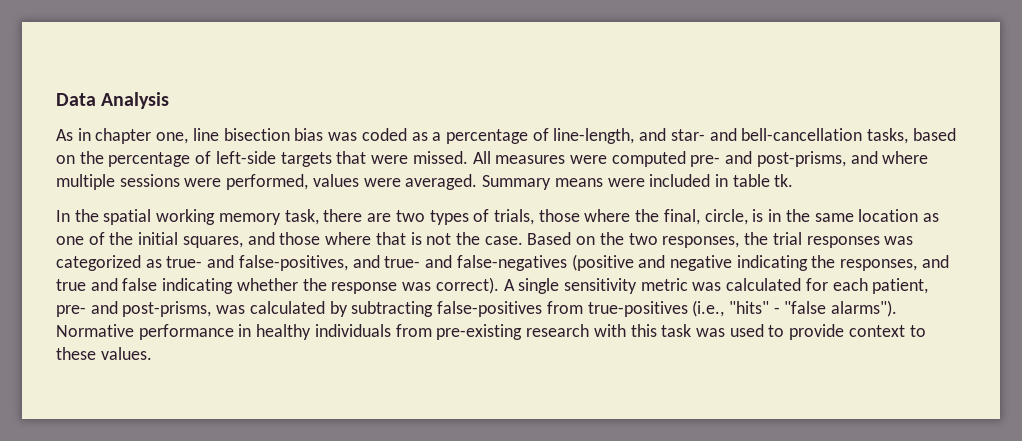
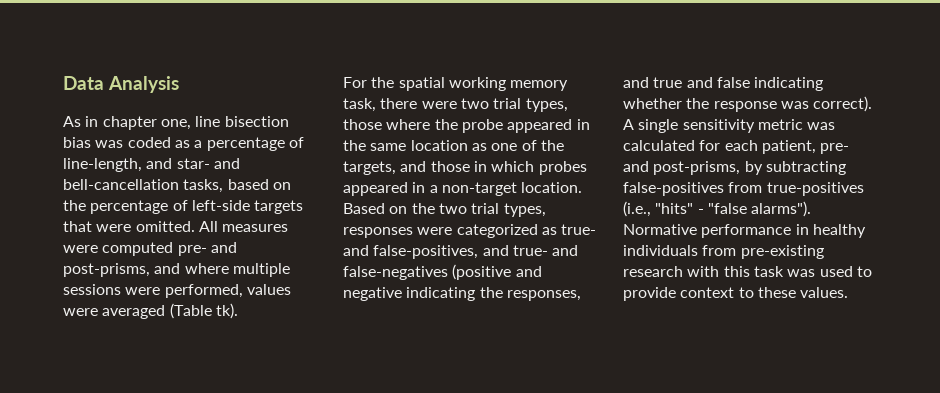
[412,151,468,164] missed. -> [135,221,195,232] omitted.
[405,174,794,190] [56,210,70,222] averaged. Summary means were included in table tk. // In -> [102,303,238,319] [343,77,367,88] averaged (Table tk). // For
[367,209,764,225] are two types of trials, those where the final, circle, is -> [421,98,568,112] [343,119,573,133] were two trial types, those where the probe appeared
[138,232,914,248] initial squares, and those where that is not the case. Based on the two responses, the trial responses was -> [343,161,587,175] [343,182,583,196] [343,203,546,217] [343,227,453,238] targets, and those in which probes appeared in a non-target location. Based on the two trial types, responses were
[216,301,325,314] was calculated -> (741, 168) none

